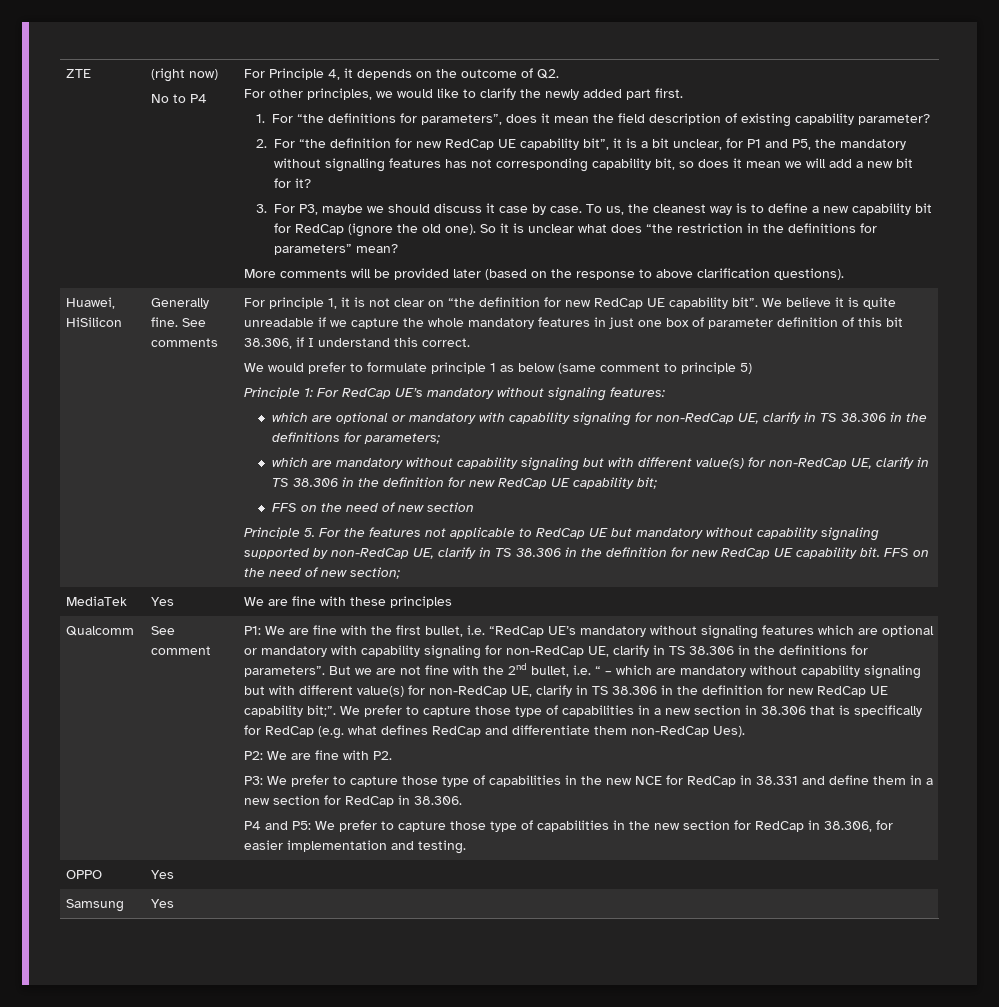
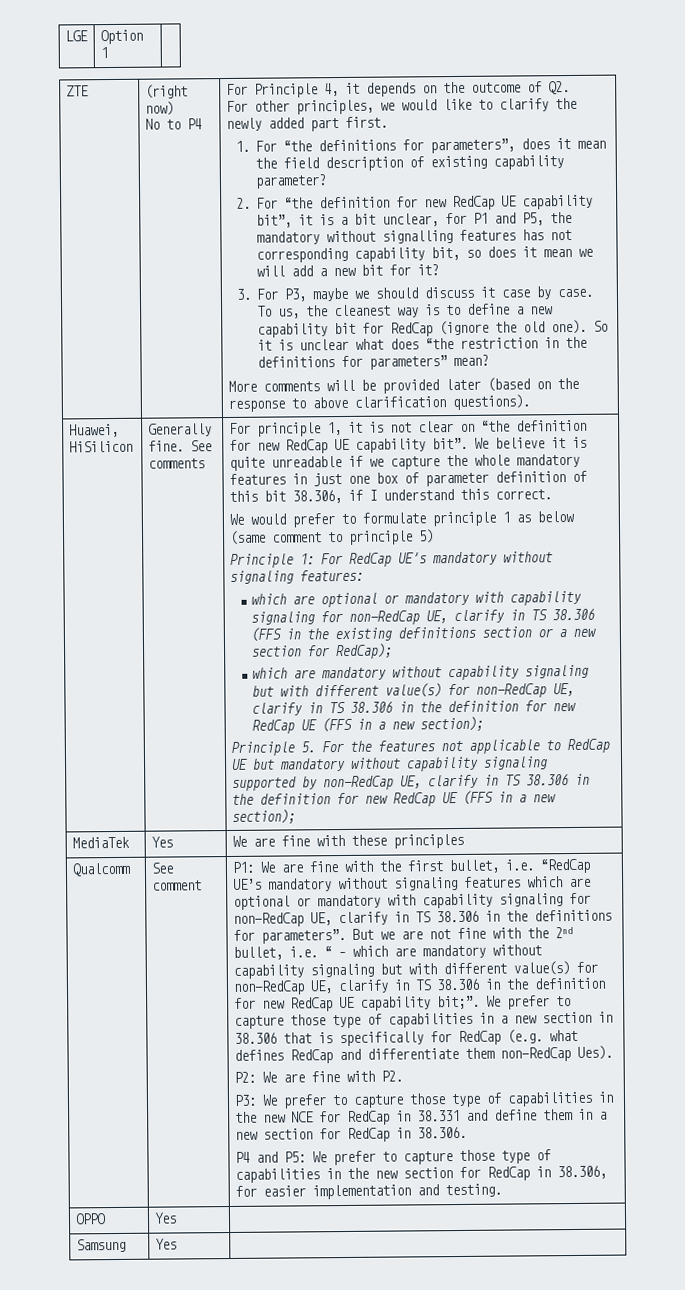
(65, 73) none -> [64,30,88,42] [99,29,143,45] [99,47,108,59] LGE | Option 1 | //
[889,412,927,422] [271,432,440,444] in the definitions for parameters; -> [251,626,597,642] [252,643,394,660] (FFS in the existing definitions section or a new section for RedCap);
[572,477,657,489] [271,502,474,512] capability bit; // FFS on the need of new section -> [322,716,485,733] (FFS in a new section);
[795,547,929,559] [243,567,400,579] capability bit. FFS on the need of new section; -> [462,790,556,805] [231,809,296,824] (FFS in a new section);

